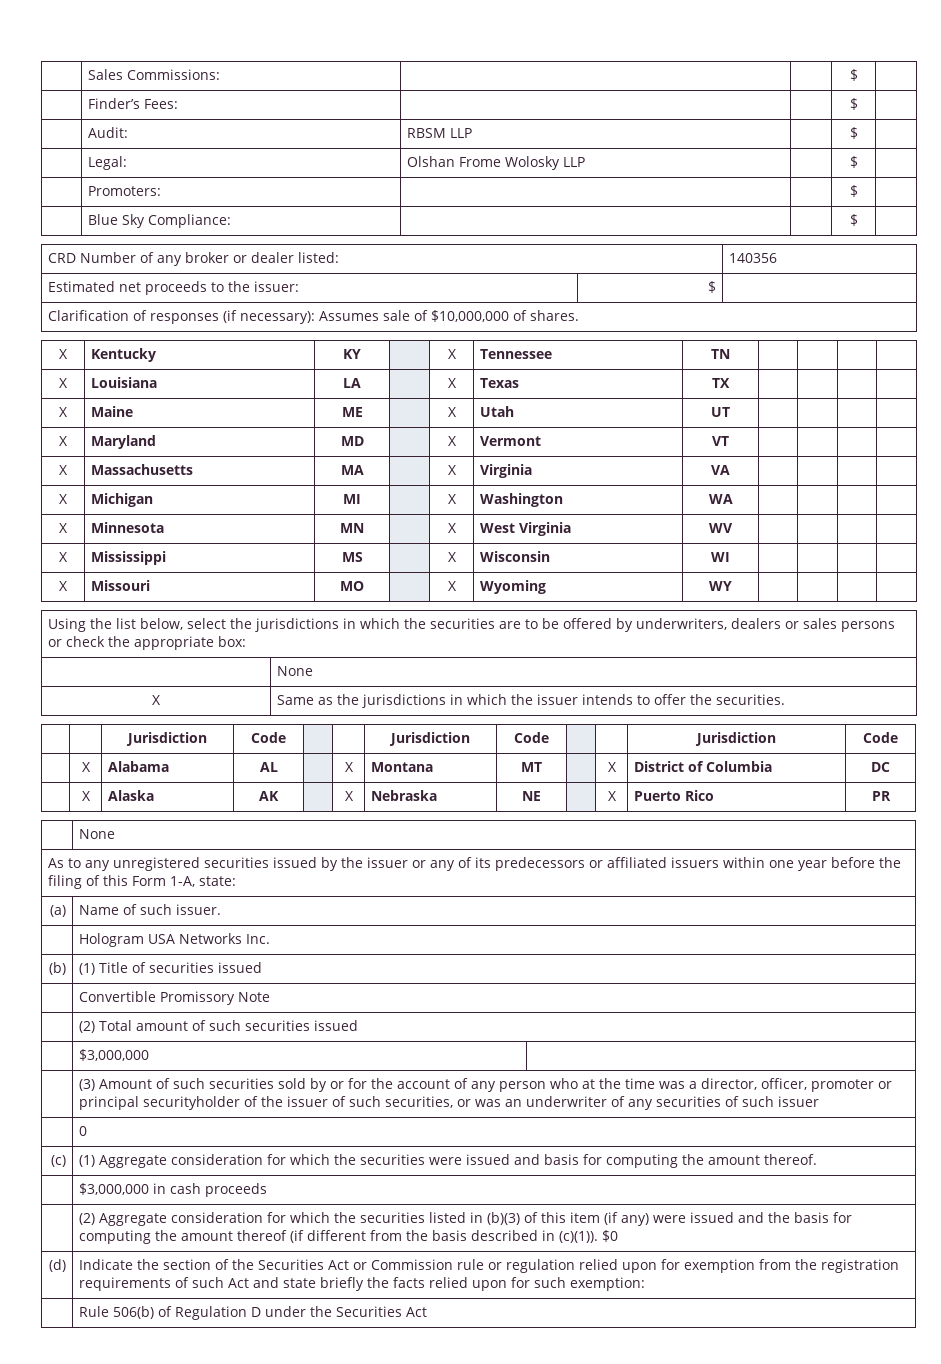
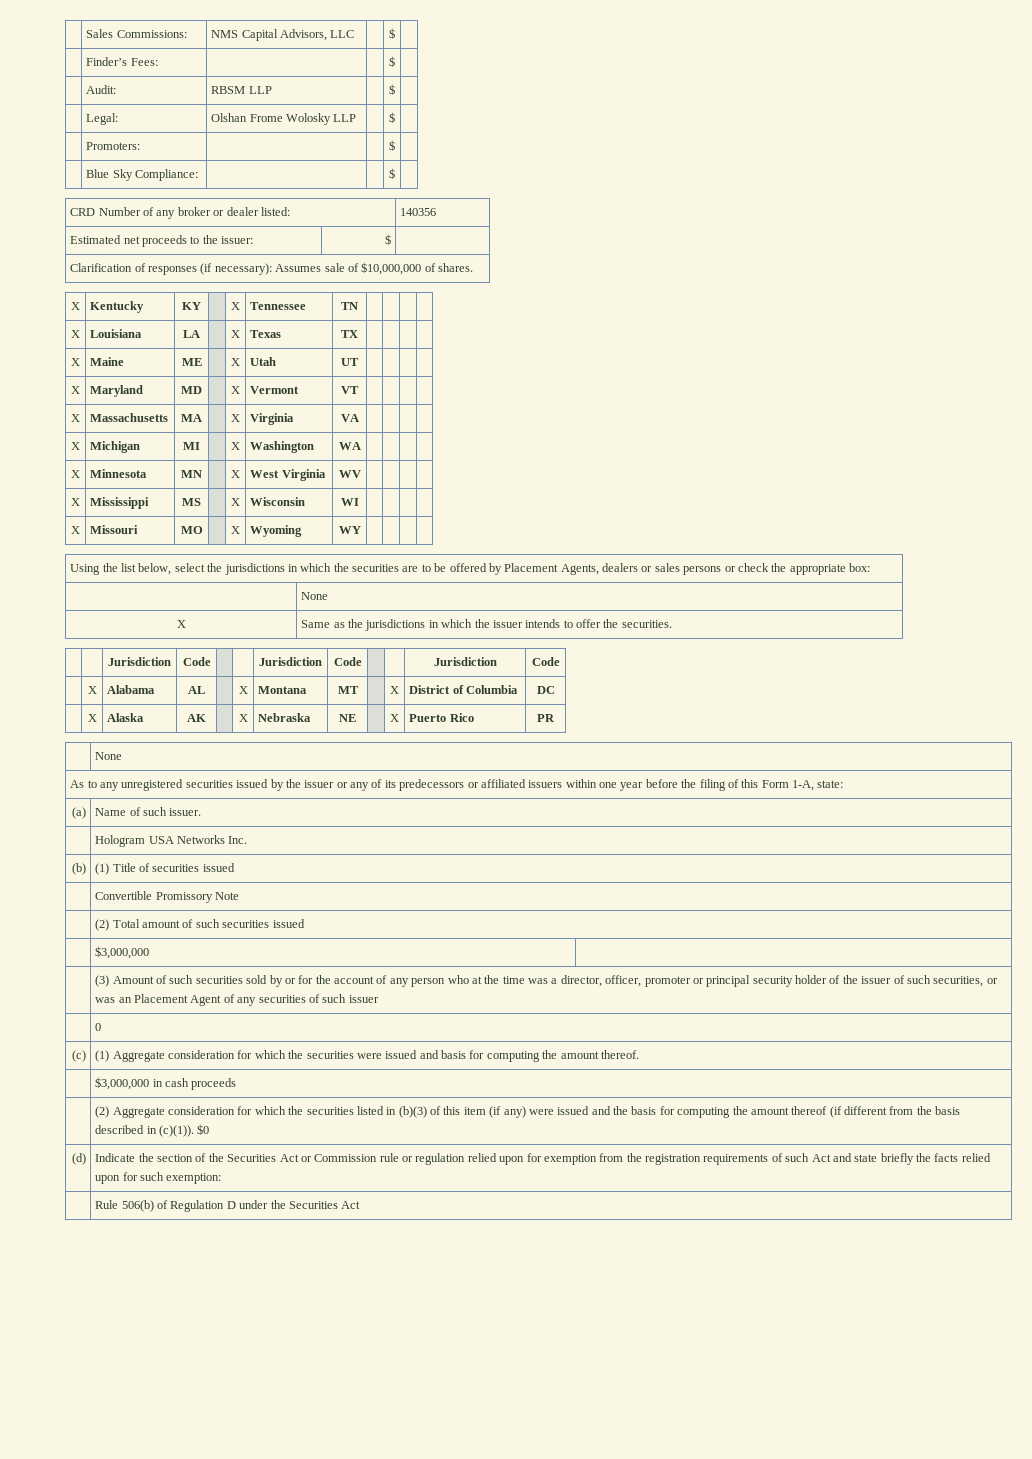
(220, 74) none -> [211,29,355,41] NMS Capital Advisors, LLC
[635,618,727,630] underwriters, -> [504,563,599,575] Placement Agents,
[142,1096,240,1110] securityholder -> [752,975,827,987] security holder
[525,1096,607,1107] underwriter -> [133,994,222,1006] Placement Agent

